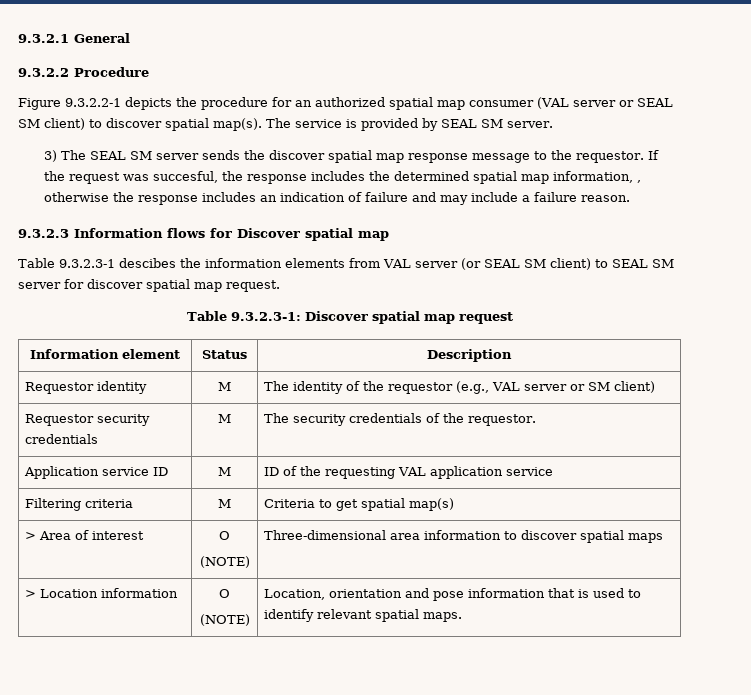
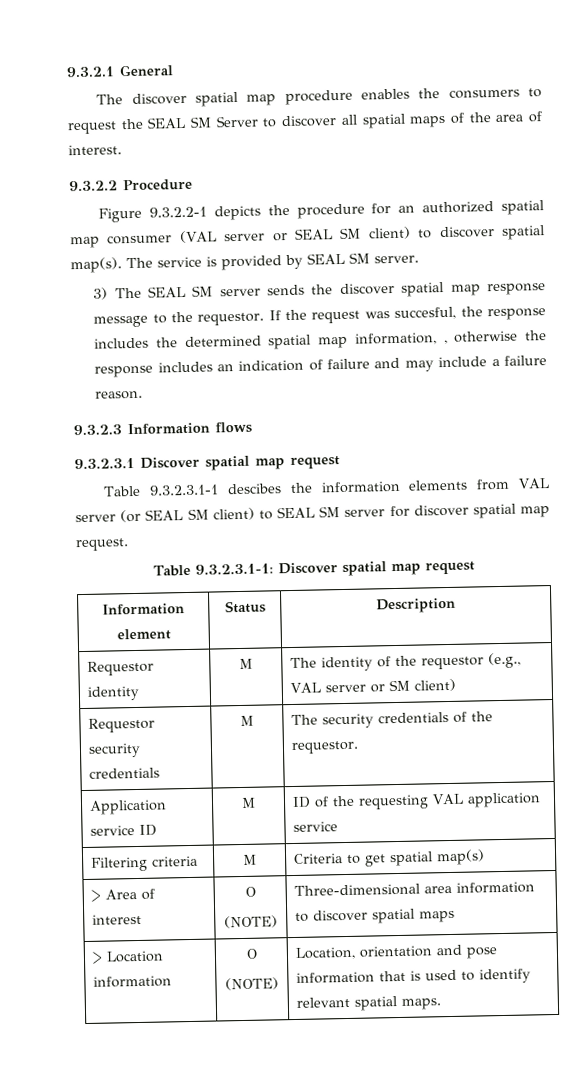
(130, 38) none -> [96,88,542,107] [67,111,543,135] [68,144,122,156] // The discover spatial map procedure enables the consumers to request the SEAL SM Server to discover all spatial maps of the area of interest.
[210,228,389,241] [18,258,115,268] for Discover spatial map // Table 9.3.2.3-1 -> [74,455,340,471] [103,484,219,497] // 9.3.2.3.1 Discover spatial map request // Table 9.3.2.3.1-1
[230,312,301,321] 9.3.2.3-1: -> [194,563,274,575] 9.3.2.3.1-1:

